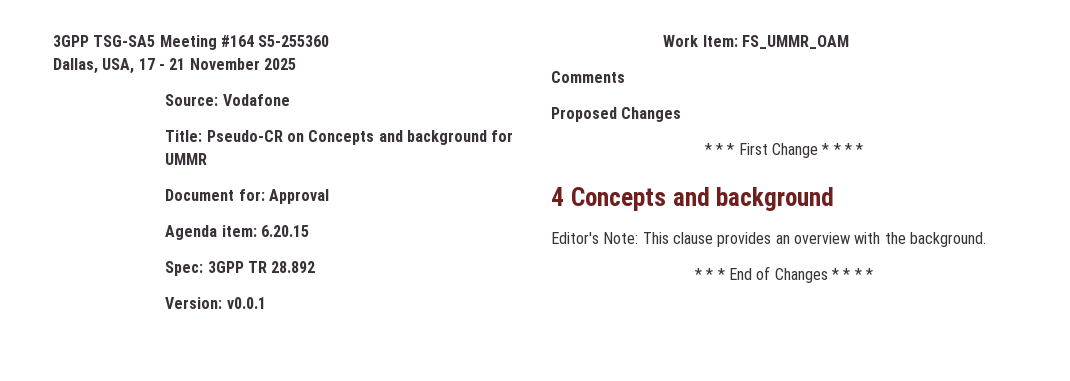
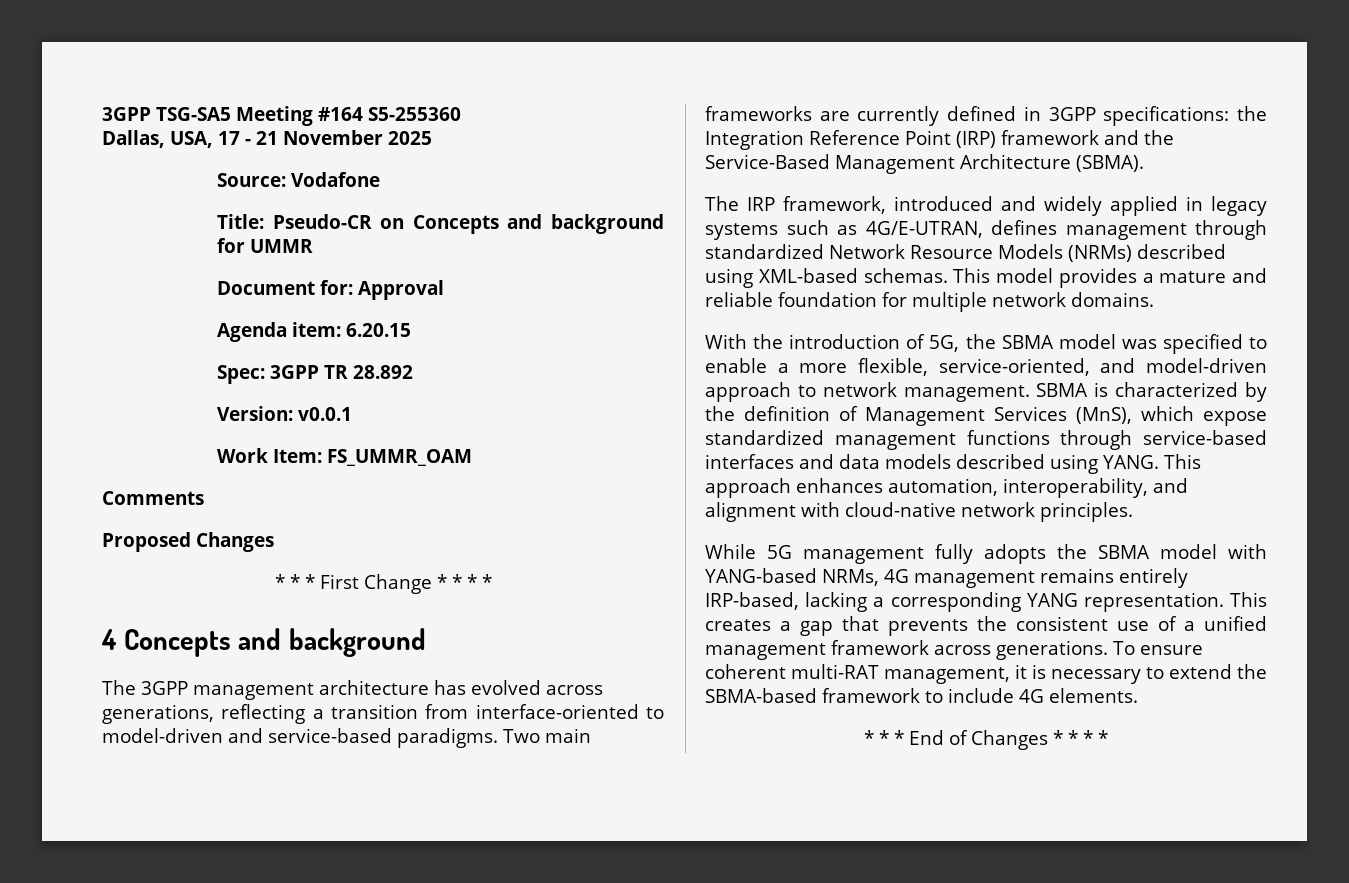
[551,232,986,247] Editor's Note: This clause provides an overview with the background. -> [102,680,603,700] [102,704,664,724] [102,728,591,748] [705,106,1267,126] [705,130,1174,150] [705,154,1144,174] [705,196,1267,216] [705,220,1267,240] [705,244,1226,262] [705,268,1267,288] [705,292,1154,312] [705,334,1267,354] [705,358,1267,376] [705,382,1267,402] [705,406,1267,426] [705,430,1267,450] [705,454,1201,474] [705,478,1188,498] [705,502,1133,522] [705,544,1267,564] [705,568,1188,588] [705,592,1267,612] [705,616,1267,636] [705,640,1203,660] [705,664,1267,684] [705,688,1138,703] The 3GPP management architecture has evolved across generations, reflecting a transition from interface-oriented to model-driven and service-based paradigms. Two main frameworks are currently defined in 3GPP specifications: the Integration Reference Point (IRP) framework and the Service-Based Management Architecture (SBMA). // The IRP framework, introduced and widely applied in legacy systems such as 4G/E-UTRAN, defines management through standardized Network Resource Models (NRMs) described using XML-based schemas. This model provides a mature and reliable foundation for multiple network domains. // With the introduction of 5G, the SBMA model was specified to enable a more flexible, service-oriented, and model-driven approach to network management. SBMA is characterized by the definition of Management Services (MnS), which expose standardized management functions through service-based interfaces and data models described using YANG. This approach enhances automation, interoperability, and alignment with cloud-native network principles. // While 5G management fully adopts the SBMA model with YANG-based NRMs, 4G management remains entirely IRP-based, lacking a corresponding YANG representation. This creates a gap that prevents the consistent use of a unified management framework across generations. To ensure coherent multi-RAT management, it is necessary to extend the SBMA-based framework to include 4G elements.

